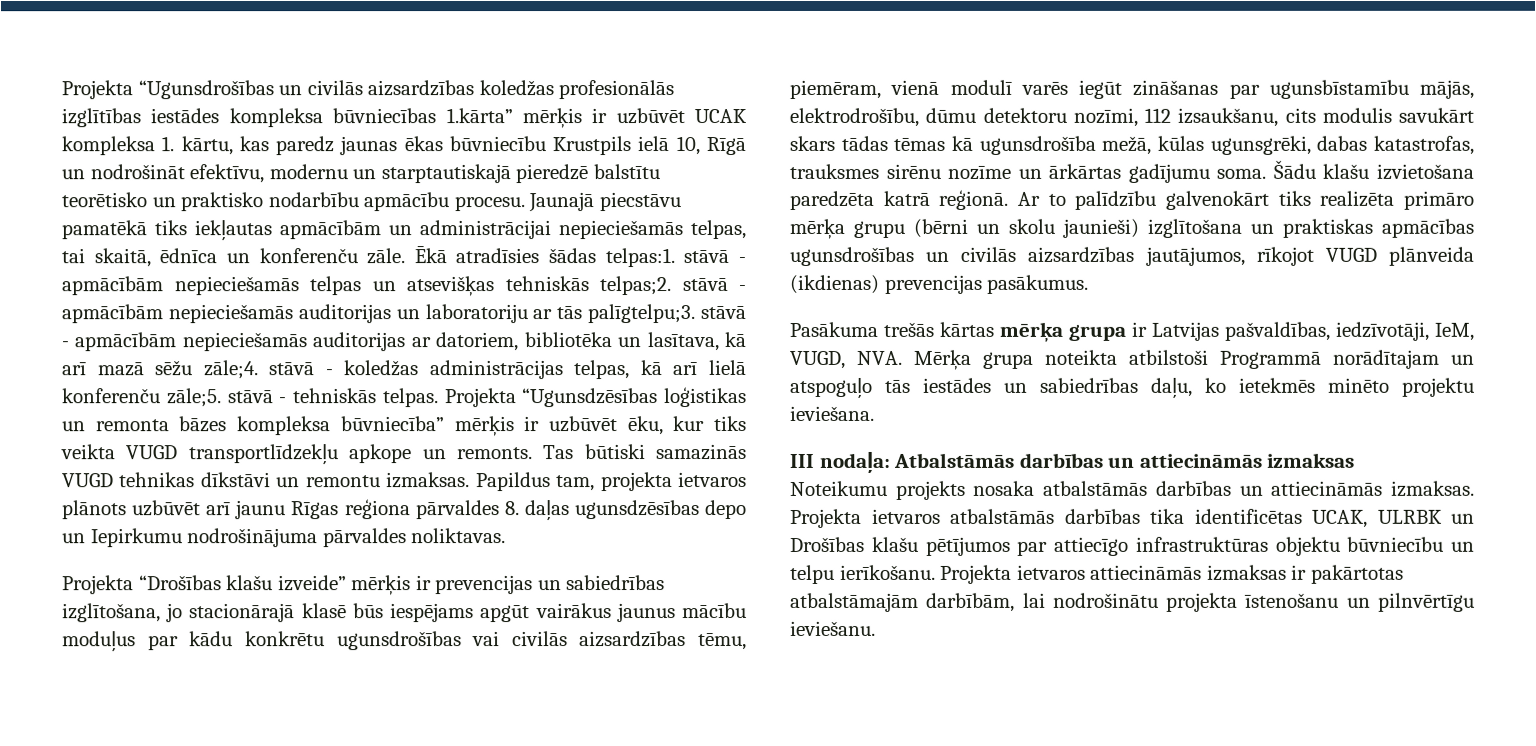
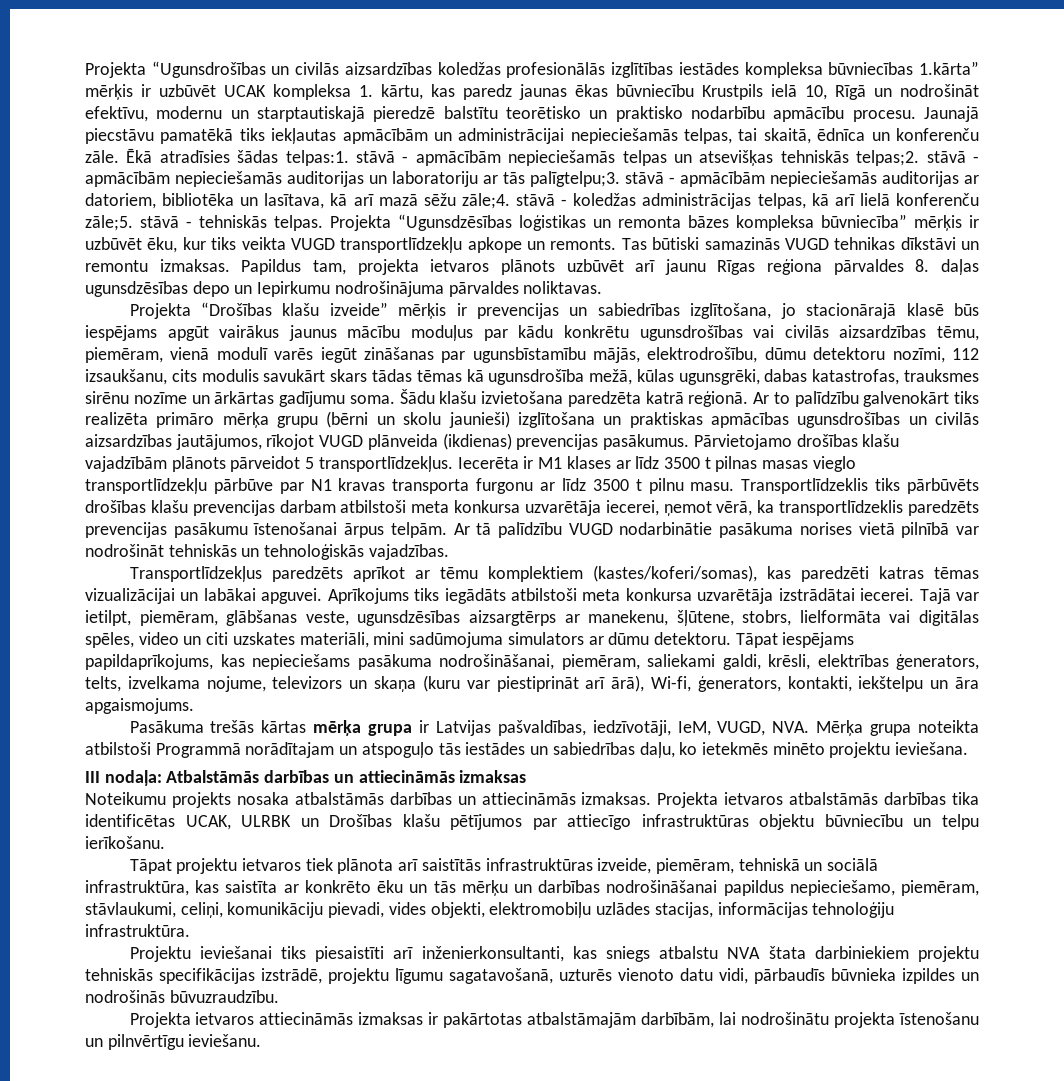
(1089, 284) none -> [693,434,900,450] [85,456,856,472] [85,478,980,494] [85,500,979,516] [85,522,979,538] [85,544,449,560] [129,565,979,582] [85,588,980,604] [85,610,980,626] [85,632,855,648] [85,654,979,670] [85,675,979,692] [85,698,194,714] Pārvietojamo drošības klašu vajadzībām plānots pārveidot 5 transportlīdzekļus. Iecerēta ir M1 klases ar līdz 3500 t pilnas masas vieglo transportlīdzekļu pārbūve par N1 kravas transporta furgonu ar līdz 3500 t pilnu masu. Transportlīdzeklis tiks pārbūvēts drošības klašu prevencijas darbam atbilstoši meta konkursa uzvarētāja iecerei, ņemot vērā, ka transportlīdzeklis paredzēts prevencijas pasākumu īstenošanai ārpus telpām. Ar tā palīdzību VUGD nodarbinātie pasākuma norises vietā pilnībā var nodrošināt tehniskās un tehnoloģiskās vajadzības. // Transportlīdzekļus paredzēts aprīkot ar tēmu komplektiem (kastes/koferi/somas), kas paredzēti katras tēmas vizualizācijai un labākai apguvei. Aprīkojums tiks iegādāts atbilstoši meta konkursa uzvarētāja izstrādātai iecerei. Tajā var ietilpt, piemēram, glābšanas veste, ugunsdzēsības aizsargtērps ar manekenu, šļūtene, stobrs, lielformāta vai digitālas spēles, video un citi uzskates materiāli, mini sadūmojuma simulators ar dūmu detektoru. Tāpat iespējams papildaprīkojums, kas nepieciešams pasākuma nodrošināšanai, piemēram, saliekami galdi, krēsli, elektrības ģenerators, telts, izvelkama nojume, televizors un skaņa (kuru var piestiprināt arī ārā), Wi-fi, ģenerators, kontakti, iekštelpu un āra apgaismojums.
(936, 572) none -> [129,858,879,874] [85,880,979,896] [85,902,895,918] [85,924,190,937] [129,946,979,962] [85,968,979,984] [85,990,279,1003] // Tāpat projektu ietvaros tiek plānota arī saistītās infrastruktūras izveide, piemēram, tehniskā un sociālā infrastruktūra, kas saistīta ar konkrēto ēku un tās mērķu un darbības nodrošināšanai papildus nepieciešamo, piemēram, stāvlaukumi, celiņi, komunikāciju pievadi, vides objekti, elektromobiļu uzlādes stacijas, informācijas tehnoloģiju infrastruktūra. // Projektu ieviešanai tiks piesaistīti arī inženierkonsultanti, kas sniegs atbalstu NVA štata darbiniekiem projektu tehniskās specifikācijas izstrādē, projektu līgumu sagatavošanā, uzturēs vienoto datu vidi, pārbaudīs būvnieka izpildes un nodrošinās būvuzraudzību. //

